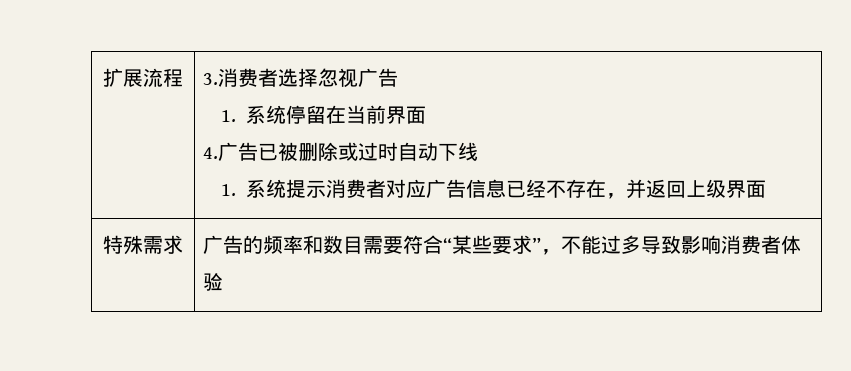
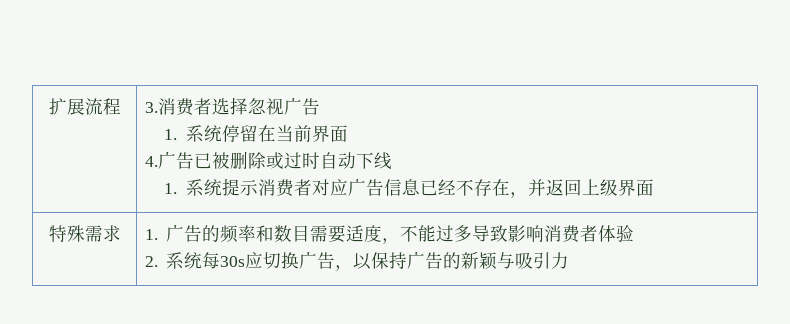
(183, 244) none -> [144,229,158,240] 1.
[402,235,541,254] 符合“某些要求” -> [346,225,383,242] 适度
(223, 282) none -> [144,251,570,271] // 2.系统每30s应切换广告，以保持广告的新颖与吸引力

